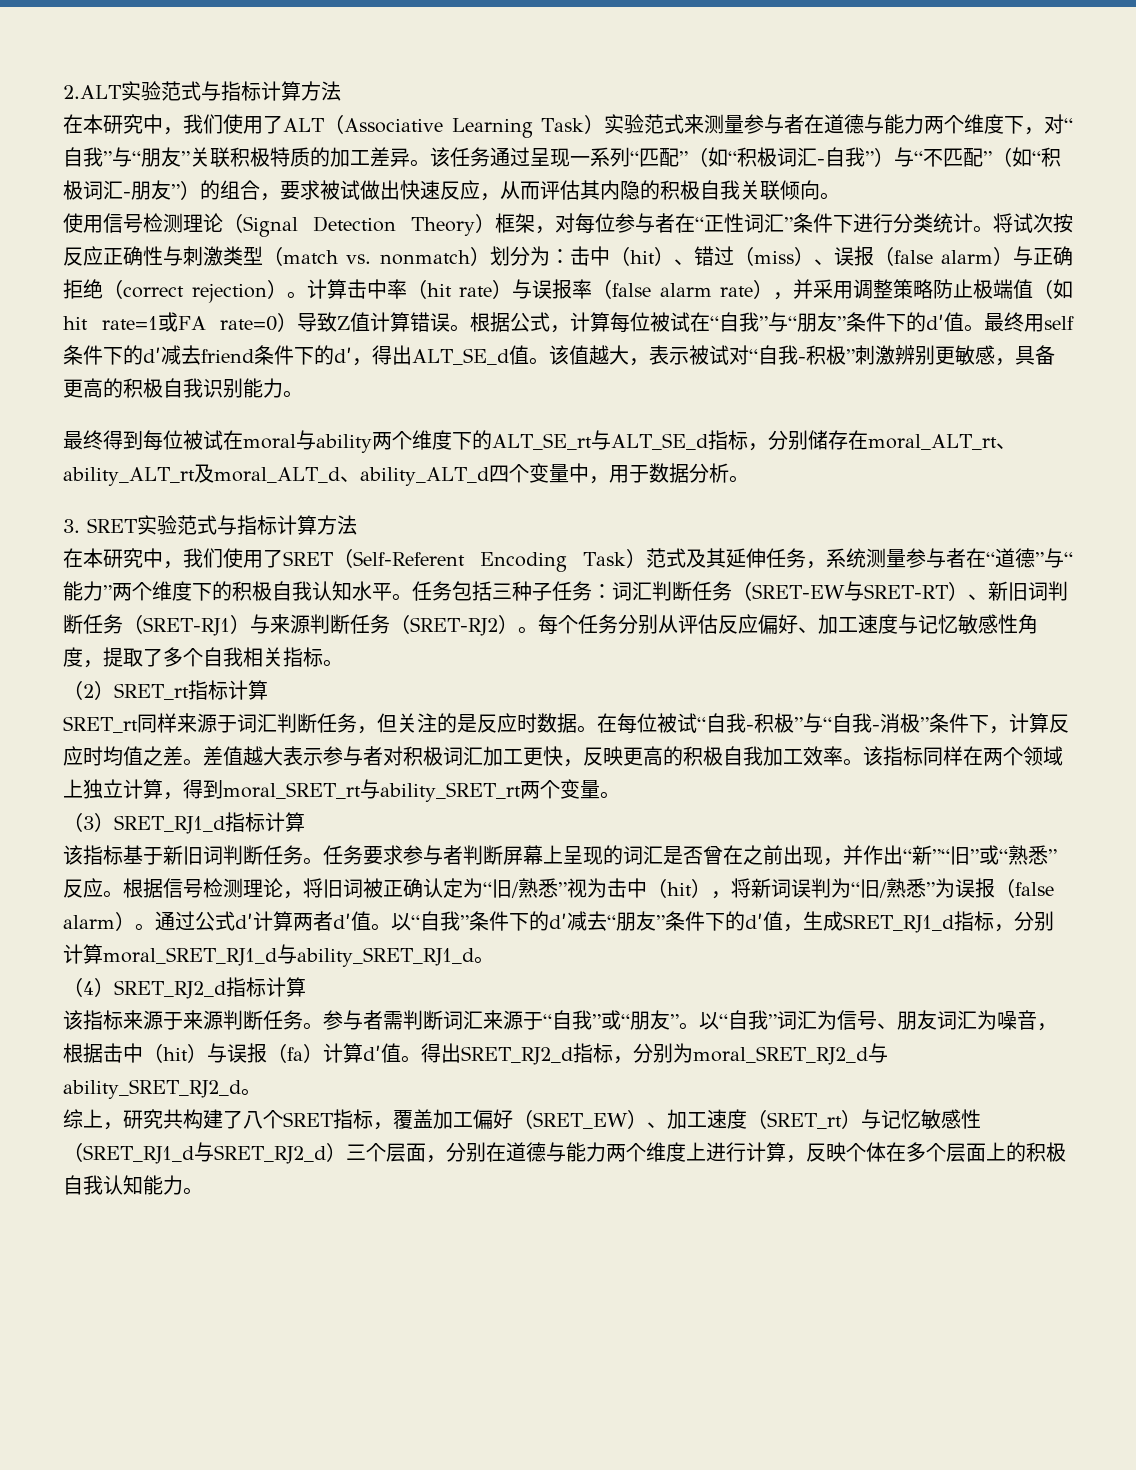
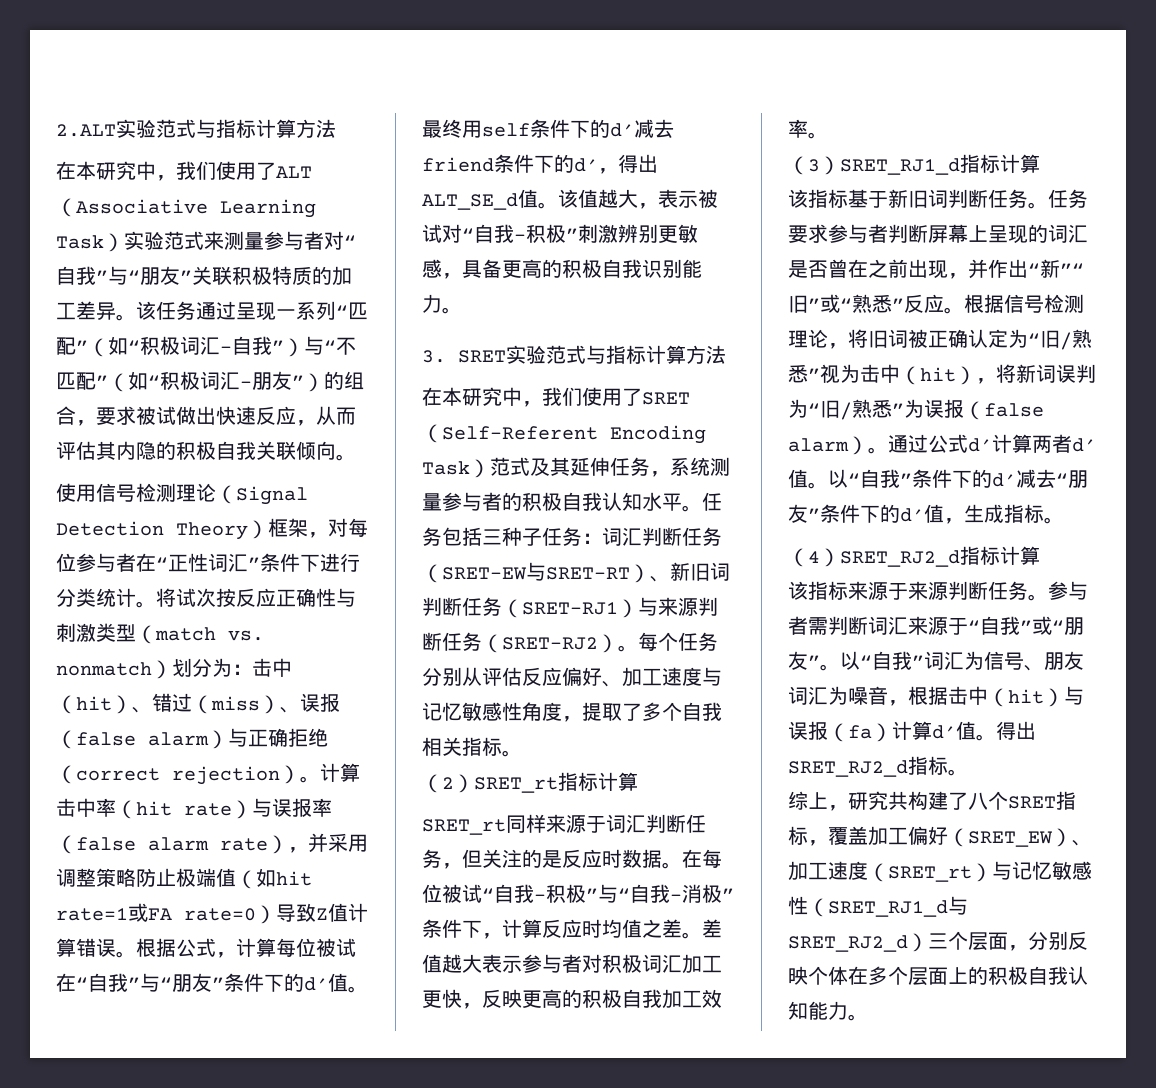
[804,114,1044,135] 在道德与能力两个维度下， -> (324, 240) none
[63,430,1016,453] [63,463,749,486] // 最终得到每位被试在moral与ability两个维度下的ALT_SE_rt与ALT_SE_d指标，分别储存在moral_ALT_rt、ability_ALT_rt及moral_ALT_d、ability_ALT_d四个变量中，用于数据分析。 -> (462, 310) none
[966,548,1073,568] [63,581,212,601] 在“道德”与“能力”两个维度下 -> (502, 501) none
[863,746,1063,766] [63,779,620,802] 该指标同样在两个领域上独立计算，得到moral_SRET_rt与ability_SRET_rt两个变量。 -> (828, 135) none
[843,911,1054,933] [63,944,474,967] SRET_RJ1_d指标，分别计算moral_SRET_RJ1_d与ability_SRET_RJ1_d -> [1004,504,1044,523] 指标
[613,1043,888,1065] [63,1079,241,1099] ，分别为moral_SRET_RJ2_d与ability_SRET_RJ2_d -> (948, 765) none
[486,1142,806,1163] 在道德与能力两个维度上进行计算， -> (1068, 940) none

